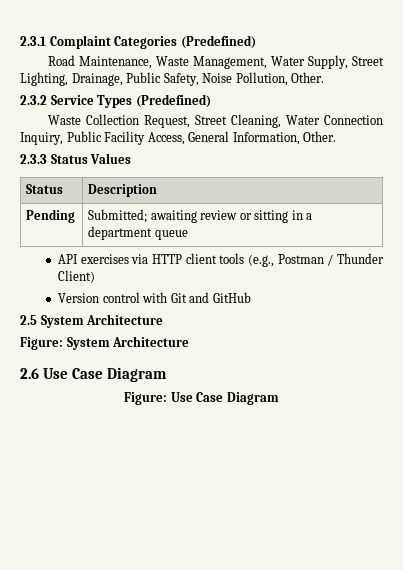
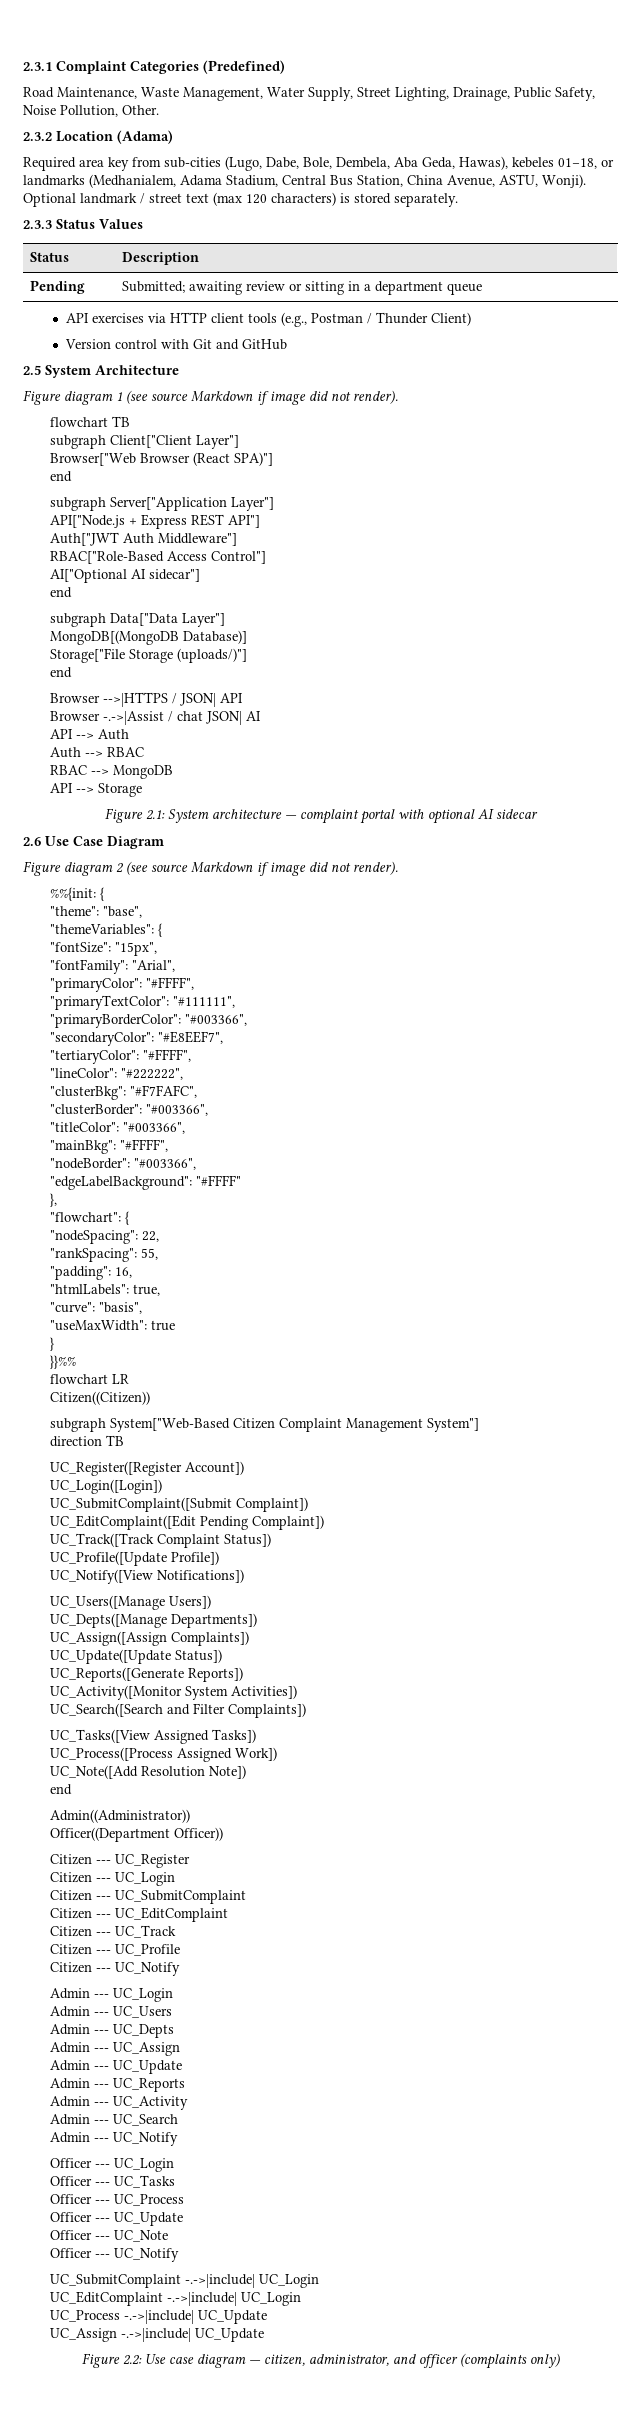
[50,94,211,108] [48,114,384,128] [20,131,337,145] Service Types (Predefined) // Waste Collection Request, Street Cleaning, Water Connection Inquiry, Public Facility Access, General Information, Other. -> [56,130,173,144] [23,156,614,171] [23,174,586,188] [23,192,458,207] Location (Adama) // Required area key from sub-cities (Lugo, Dabe, Bole, Dembela, Aba Geda, Hawas), kebeles 01–18, or landmarks (Medhanialem, Adama Stadium, Central Bus Station, China Avenue, ASTU, Wonji). Optional landmark / street text (max 120 characters) is stored separately.
[20,336,190,350] [20,367,168,382] [124,392,279,405] Figure: System Architecture // 2.6 Use Case Diagram // Figure: Use Case Diagram -> [23,390,398,405] [50,416,131,427] [50,435,240,449] [50,452,274,466] [50,471,73,482] [50,497,275,511] [50,514,261,529] [50,532,238,546] [50,551,267,564] [50,569,201,583] [50,587,73,598] [50,613,226,627] [50,630,248,645] [50,648,248,663] [50,667,73,678] [50,692,244,707] [50,711,262,725] [50,729,130,740] [50,747,145,758] [50,765,174,779] [50,783,143,797] [105,808,538,824] [23,836,164,849] [23,861,398,876] [50,887,105,901] [50,906,143,918] [50,923,163,937] [50,942,158,956] [50,959,176,974] [50,977,195,992] [50,995,236,1010] [50,1014,248,1028] [50,1031,224,1046] [50,1049,192,1064] [50,1068,184,1080] [50,1085,198,1100] [50,1104,209,1116] [50,1122,186,1134] [50,1139,169,1154] [50,1158,197,1170] [50,1175,242,1190] [50,1193,58,1207] [50,1211,130,1225] [50,1230,160,1244] [50,1248,159,1262] [50,1266,133,1280] [50,1284,161,1296] [50,1302,143,1314] [50,1320,176,1331] [50,1337,55,1351] [50,1355,77,1369] [50,1374,130,1384] [50,1391,151,1405] [50,1418,480,1432] [50,1435,125,1447] [50,1461,245,1476] [50,1479,163,1494] [50,1497,309,1512] [50,1515,325,1530] [50,1533,272,1548] [50,1551,220,1566] [50,1569,245,1584] [50,1595,212,1610] [50,1613,258,1628] [50,1631,250,1646] [50,1649,223,1664] [50,1667,244,1682] [50,1685,298,1700] [50,1703,307,1718] [50,1729,257,1744] [50,1747,278,1762] [50,1765,247,1779] [50,1784,73,1795] [50,1809,191,1823] [50,1827,224,1842] [50,1854,191,1868] [50,1872,176,1886] [50,1890,247,1904] [50,1907,229,1922] [50,1925,177,1938] [50,1944,181,1956] [50,1962,181,1976] [50,1988,174,2002] [50,2006,173,2018] [50,2024,175,2038] [50,2042,181,2056] [50,2060,183,2074] [50,2078,186,2092] [50,2096,189,2110] [50,2114,179,2126] [50,2132,179,2146] [50,2158,175,2172] [50,2175,176,2188] [50,2194,185,2206] [50,2212,184,2226] [50,2230,169,2242] [50,2248,180,2262] [50,2274,320,2288] [50,2291,302,2306] [50,2310,268,2324] [50,2328,265,2342] [81,2353,560,2369] Figure diagram 1 (see source Markdown if image did not render). // flowchart TB // subgraph Client["Client Layer"] // Browser["Web Browser (React SPA)"] // end // subgraph Server["Application Layer"] // API["Node.js + Express REST API"] // Auth["JWT Auth Middleware"] // RBAC["Role-Based Access Control"] // AI["Optional AI sidecar"] // end // subgraph Data["Data Layer"] // MongoDB[(MongoDB Database)] // Storage["File Storage (uploads/)"] // end // Browser -->|HTTPS / JSON| API // Browser -.->|Assist / chat JSON| AI // API --> Auth // Auth --> RBAC // RBAC --> MongoDB // API --> Storage // Figure 2.1: System architecture — complaint portal with optional AI sidecar // 2.6 Use Case Diagram // Figure diagram 2 (see source Markdown if image did not render). // %%{init: { // "theme": "base", // "themeVariables": { // "fontSize": "15px", // "fontFamily": "Arial", // "primaryColor": "#FFFF", // "primaryTextColor": "#111111", // "primaryBorderColor": "#003366", // "secondaryColor": "#E8EEF7", // "tertiaryColor": "#FFFF", // "lineColor": "#222222", // "clusterBkg": "#F7FAFC", // "clusterBorder": "#003366", // "titleColor": "#003366", // "mainBkg": "#FFFF", // "nodeBorder": "#003366", // "edgeLabelBackground": "#FFFF" // }, // "flowchart": { // "nodeSpacing": 22, // "rankSpacing": 55, // "padding": 16, // "htmlLabels": true, // "curve": "basis", // "useMaxWidth": true // } // }}%% // flowchart LR // Citizen((Citizen)) // subgraph System["Web-Based Citizen Complaint Management System"] // direction TB // UC_Register([Register Account]) // UC_Login([Login]) // UC_SubmitComplaint([Submit Complaint]) // UC_EditComplaint([Edit Pending Complaint]) // UC_Track([Track Complaint Status]) // UC_Profile([Update Profile]) // UC_Notify([View Notifications]) // UC_Users([Manage Users]) // UC_Depts([Manage Departments]) // UC_Assign([Assign Complaints]) // UC_Update([Update Status]) // UC_Reports([Generate Reports]) // UC_Activity([Monitor System Activities]) // UC_Search([Search and Filter Complaints]) // UC_Tasks([View Assigned Tasks]) // UC_Process([Process Assigned Work]) // UC_Note([Add Resolution Note]) // end // Admin((Administrator)) // Officer((Department Officer)) // Citizen --- UC_Register // Citizen --- UC_Login // Citizen --- UC_SubmitComplaint // Citizen --- UC_EditComplaint // Citizen --- UC_Track // Citizen --- UC_Profile // Citizen --- UC_Notify // Admin --- UC_Login // Admin --- UC_Users // Admin --- UC_Depts // Admin --- UC_Assign // Admin --- UC_Update // Admin --- UC_Reports // Admin --- UC_Activity // Admin --- UC_Search // Admin --- UC_Notify // Officer --- UC_Login // Officer --- UC_Tasks // Officer --- UC_Process // Officer --- UC_Update // Officer --- UC_Note // Officer --- UC_Notify // UC_SubmitComplaint -.->|include| UC_Login // UC_EditComplaint -.->|include| UC_Login // UC_Process -.->|include| UC_Update // UC_Assign -.->|include| UC_Update // Figure 2.2: Use case diagram — citizen, administrator, and officer (complaints only)

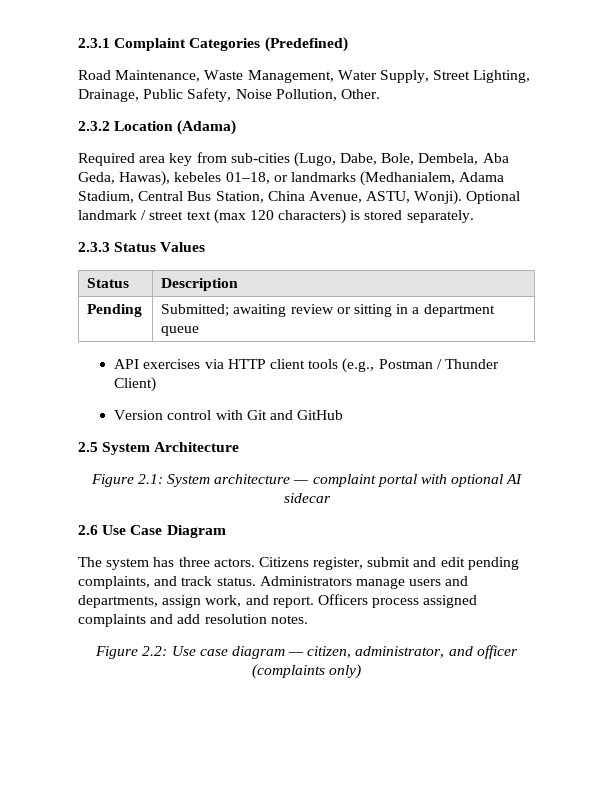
[23,390,398,405] [50,416,131,427] [50,435,240,449] [50,452,274,466] [50,471,73,482] [50,497,275,511] [50,514,261,529] [50,532,238,546] [50,551,267,564] [50,569,201,583] [50,587,73,598] [50,613,226,627] [50,630,248,645] [50,648,248,663] [50,667,73,678] [50,692,244,707] [50,711,262,725] [50,729,130,740] [50,747,145,758] [50,765,174,779] [50,783,143,797] // Figure diagram 1 (see source Markdown if image did not render). // flowchart TB // subgraph Client["Client Layer"] // Browser["Web Browser (React SPA)"] // end // subgraph Server["Application Layer"] // API["Node.js + Express REST API"] // Auth["JWT Auth Middleware"] // RBAC["Role-Based Access Control"] // AI["Optional AI sidecar"] // end // subgraph Data["Data Layer"] // MongoDB[(MongoDB Database)] // Storage["File Storage (uploads/)"] // end // Browser -->|HTTPS / JSON| API // Browser -.->|Assist / chat JSON| AI // API --> Auth // Auth --> RBAC // RBAC --> MongoDB // API --> Storage -> (240, 447) none
[23,861,398,876] [50,887,105,901] [50,906,143,918] [50,923,163,937] [50,942,158,956] [50,959,176,974] [50,977,195,992] [50,995,236,1010] [50,1014,248,1028] [50,1031,224,1046] [50,1049,192,1064] [50,1068,184,1080] [50,1085,198,1100] [50,1104,209,1116] [50,1122,186,1134] [50,1139,169,1154] [50,1158,197,1170] [50,1175,242,1190] [50,1193,58,1207] [50,1211,130,1225] [50,1230,160,1244] [50,1248,159,1262] [50,1266,133,1280] [50,1284,161,1296] [50,1302,143,1314] [50,1320,176,1331] [50,1337,55,1351] [50,1355,77,1369] [50,1374,130,1384] [50,1391,151,1405] [50,1418,480,1432] [50,1435,125,1447] [50,1461,245,1476] [50,1479,163,1494] [50,1497,309,1512] [50,1515,325,1530] [50,1533,272,1548] [50,1551,220,1566] [50,1569,245,1584] [50,1595,212,1610] [50,1613,258,1628] [50,1631,250,1646] [50,1649,223,1664] [50,1667,244,1682] [50,1685,298,1700] [50,1703,307,1718] [50,1729,257,1744] [50,1747,278,1762] [50,1765,247,1779] [50,1784,73,1795] [50,1809,191,1823] [50,1827,224,1842] [50,1854,191,1868] [50,1872,176,1886] [50,1890,247,1904] [50,1907,229,1922] [50,1925,177,1938] [50,1944,181,1956] [50,1962,181,1976] [50,1988,174,2002] [50,2006,173,2018] [50,2024,175,2038] [50,2042,181,2056] [50,2060,183,2074] [50,2078,186,2092] [50,2096,189,2110] [50,2114,179,2126] [50,2132,179,2146] [50,2158,175,2172] [50,2175,176,2188] [50,2194,185,2206] [50,2212,184,2226] [50,2230,169,2242] [50,2248,180,2262] [50,2274,320,2288] [50,2291,302,2306] [50,2310,268,2324] [50,2328,265,2342] Figure diagram 2 (see source Markdown if image did not render). // %%{init: { // "theme": "base", // "themeVariables": { // "fontSize": "15px", // "fontFamily": "Arial", // "primaryColor": "#FFFF", // "primaryTextColor": "#111111", // "primaryBorderColor": "#003366", // "secondaryColor": "#E8EEF7", // "tertiaryColor": "#FFFF", // "lineColor": "#222222", // "clusterBkg": "#F7FAFC", // "clusterBorder": "#003366", // "titleColor": "#003366", // "mainBkg": "#FFFF", // "nodeBorder": "#003366", // "edgeLabelBackground": "#FFFF" // }, // "flowchart": { // "nodeSpacing": 22, // "rankSpacing": 55, // "padding": 16, // "htmlLabels": true, // "curve": "basis", // "useMaxWidth": true // } // }}%% // flowchart LR // Citizen((Citizen)) // subgraph System["Web-Based Citizen Complaint Management System"] // direction TB // UC_Register([Register Account]) // UC_Login([Login]) // UC_SubmitComplaint([Submit Complaint]) // UC_EditComplaint([Edit Pending Complaint]) // UC_Track([Track Complaint Status]) // UC_Profile([Update Profile]) // UC_Notify([View Notifications]) // UC_Users([Manage Users]) // UC_Depts([Manage Departments]) // UC_Assign([Assign Complaints]) // UC_Update([Update Status]) // UC_Reports([Generate Reports]) // UC_Activity([Monitor System Activities]) // UC_Search([Search and Filter Complaints]) // UC_Tasks([View Assigned Tasks]) // UC_Process([Process Assigned Work]) // UC_Note([Add Resolution Note]) // end // Admin((Administrator)) // Officer((Department Officer)) // Citizen --- UC_Register // Citizen --- UC_Login // Citizen --- UC_SubmitComplaint // Citizen --- UC_EditComplaint // Citizen --- UC_Track // Citizen --- UC_Profile // Citizen --- UC_Notify // Admin --- UC_Login // Admin --- UC_Users // Admin --- UC_Depts // Admin --- UC_Assign // Admin --- UC_Update // Admin --- UC_Reports // Admin --- UC_Activity // Admin --- UC_Search // Admin --- UC_Notify // Officer --- UC_Login // Officer --- UC_Tasks // Officer --- UC_Process // Officer --- UC_Update // Officer --- UC_Note // Officer --- UC_Notify // UC_SubmitComplaint -.->|include| UC_Login // UC_EditComplaint -.->|include| UC_Login // UC_Process -.->|include| UC_Update // UC_Assign -.->|include| UC_Update -> [78,557,519,570] [78,576,469,589] [78,594,478,608] [78,614,308,627] The system has three actors. Citizens register, submit and edit pending complaints, and track status. Administrators manage users and departments, assign work, and report. Officers process assigned complaints and add resolution notes.

